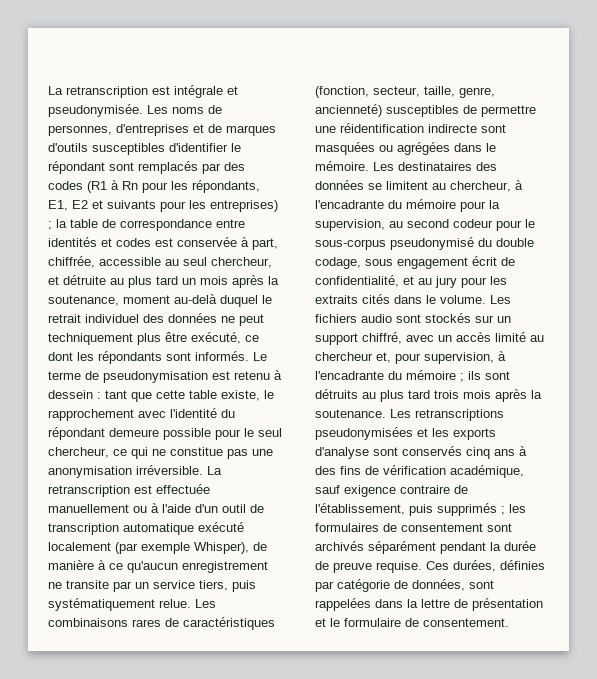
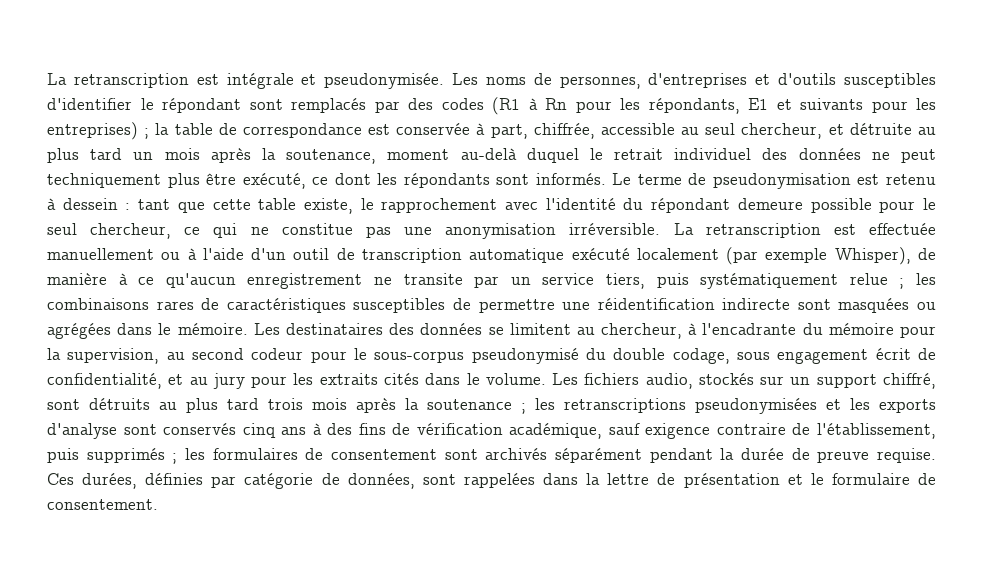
[208,124,276,136] de marques -> (771, 79) none
[48,200,88,211] E1, E2 -> [748,98,768,110] E1
[216,219,245,228] [48,237,151,247] entre identités et codes -> (362, 130) none
[159,599,216,608] relue. Les -> [849,273,937,289] relue ; les
[315,86,495,98] [315,104,382,117] (fonction, secteur, taille, genre, ancienneté) -> (346, 305) none
[361,314,421,323] audio sont -> [645,373,693,389] audio,
[406,332,544,342] [315,351,506,364] [315,370,481,382] avec un accès limité au chercheur et, pour supervision, à l'encadrante du mémoire ; ils -> (937, 381) none
[315,409,411,418] soutenance. Les -> [427,398,555,414] soutenance ; les

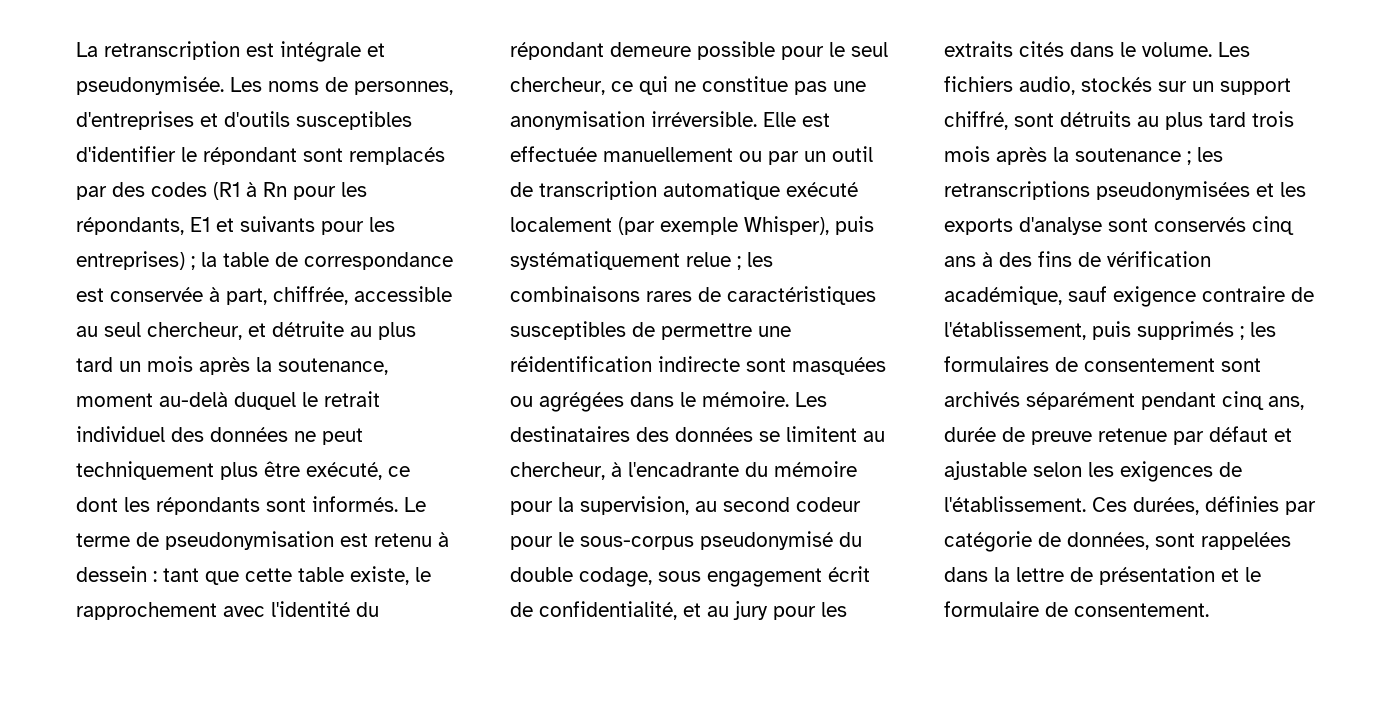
[673,223,821,238] La retranscription -> [763,112,796,127] Elle
[187,248,287,260] à l'aide d'un -> [768,151,826,165] par un
[918,248,937,260] [47,273,646,289] de manière à ce qu'aucun enregistrement ne transite par un service tiers, -> (829, 225) none
[720,448,735,460] la -> [1222,391,1304,410] cinq ans,
[876,448,936,463] requise. -> [1098,426,1292,445] [944,461,1242,482] [944,496,1086,512] retenue par défaut et ajustable selon les exigences de l'établissement.

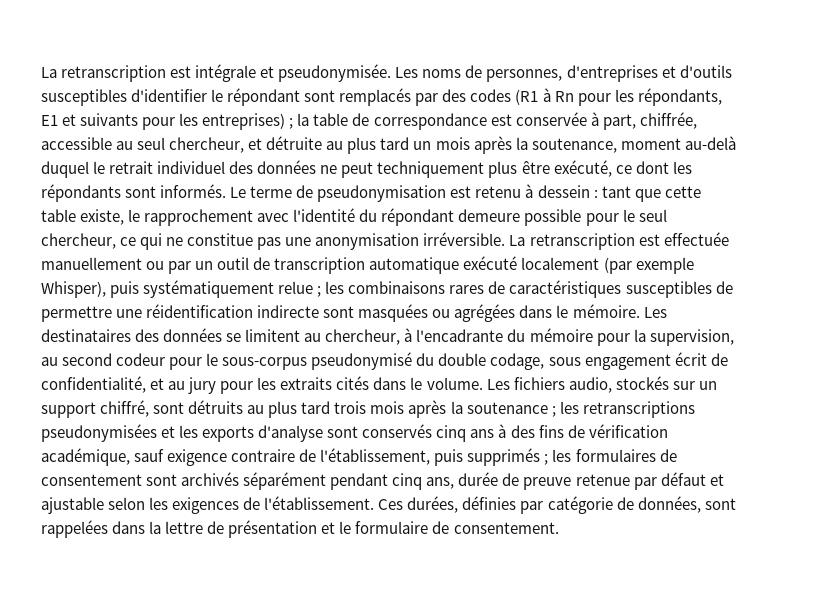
[763,112,796,127] Elle -> [509,233,635,250] La retranscription

